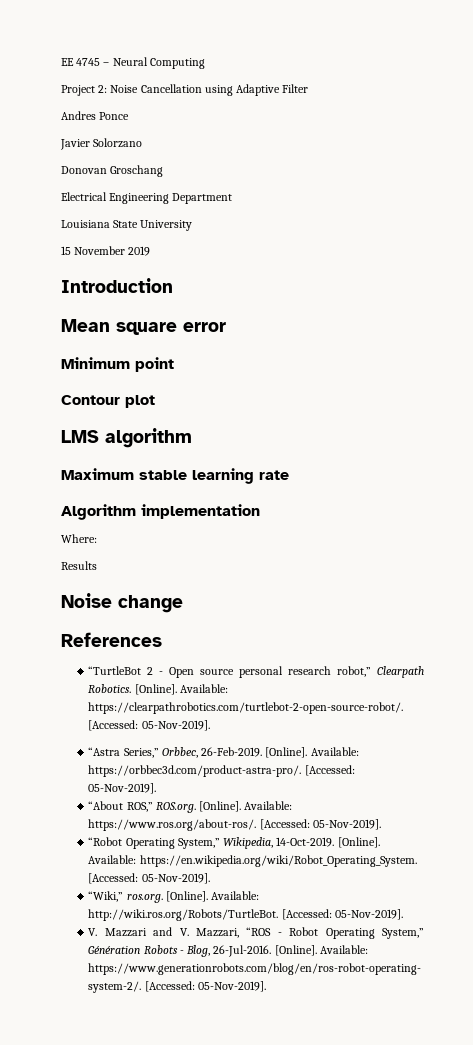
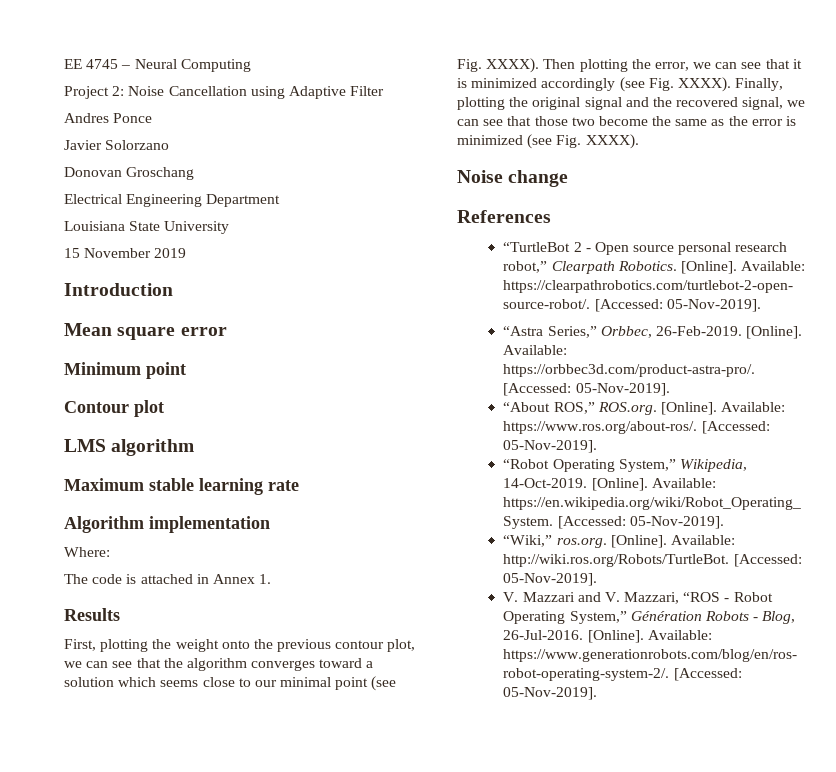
[61,561,97,570] Results -> [64,574,272,584] [64,608,120,621] [64,639,416,652] [64,658,374,671] [64,676,397,691] [457,58,802,73] [457,77,784,92] [457,97,806,110] [457,116,797,126] [457,134,639,149] The code is attached in Annex 1. // Results // First, plotting the weight onto the previous contour plot, we can see that the algorithm converges toward a solution which seems close to our minimal point (see Fig. XXXX). Then plotting the error, we can see that it is minimized accordingly (see Fig. XXXX). Finally, plotting the original signal and the recovered signal, we can see that those two become the same as the error is minimized (see Fig. XXXX).

